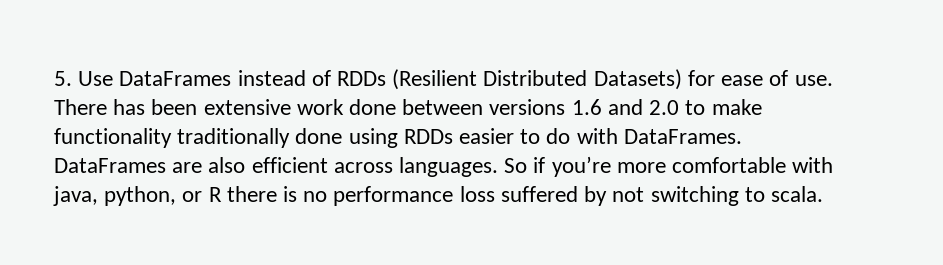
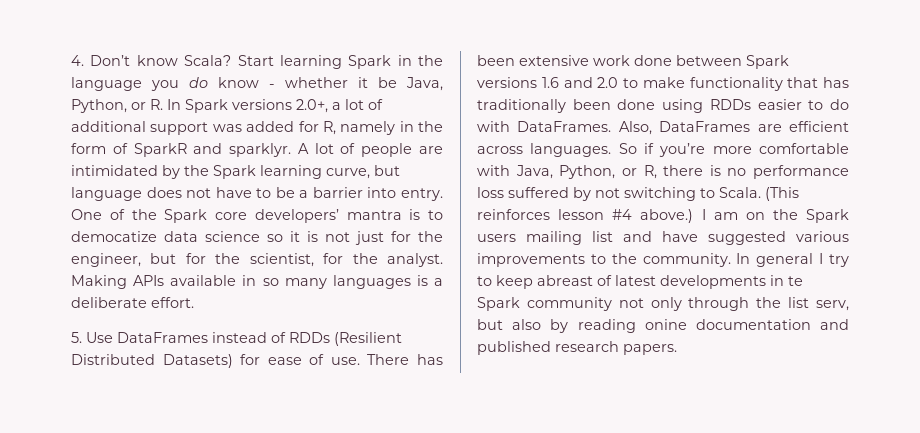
(54, 78) none -> [71,55,443,69] [71,77,443,91] [71,99,383,113] [71,121,443,135] [71,143,443,157] [71,165,400,179] [71,187,443,201] [71,209,443,223] [71,231,443,245] [71,253,443,267] [71,275,443,289] [71,297,194,308] 4. Don’t know Scala? Start learning Spark in the language you do know - whether it be Java, Python, or R. In Spark versions 2.0+, a lot of additional support was added for R, namely in the form of SparkR and sparklyr. A lot of people are intimidated by the Spark learning curve, but language does not have to be a barrier into entry. One of the Spark core developers’ mantra is to democatize data science so it is not just for the engineer, but for the scientist, for the analyst. Making APIs available in so many languages is a deliberate effort. //
(484, 107) none -> [746,55,789,69] Spark
[177,128,291,148] traditionally -> [787,77,849,88] [477,99,611,113] that has traditionally been
(742, 136) none -> [618,121,652,135] Also,
[208,157,246,173] also -> (782, 128) none
[53,186,222,206] java, python, or R -> [515,165,657,179] Java, Python, or R,
[770,186,823,202] scala. -> [719,187,799,201] [477,209,849,223] [477,231,849,245] [477,253,849,267] [477,275,803,289] [477,297,849,311] [477,319,849,333] [477,341,677,355] Scala. (This reinforces lesson #4 above.) I am on the Spark users mailing list and have suggested various improvements to the community. In general I try to keep abreast of latest developments in te Spark community not only through the list serv, but also by reading onine documentation and published research papers.

